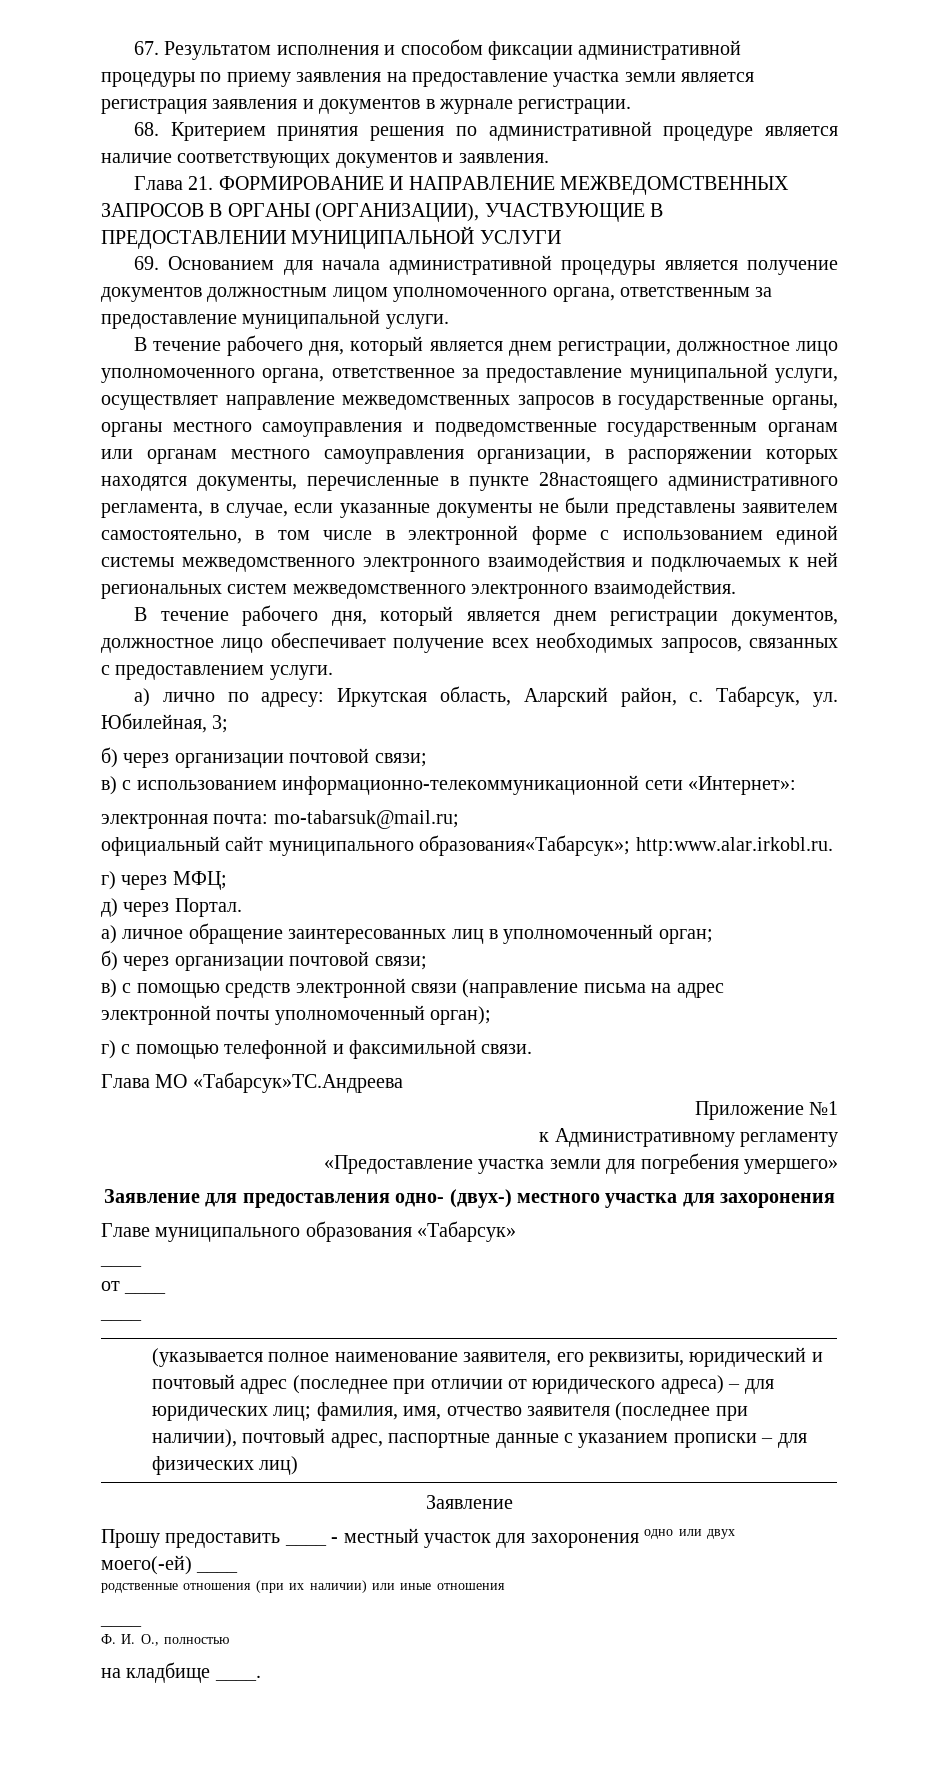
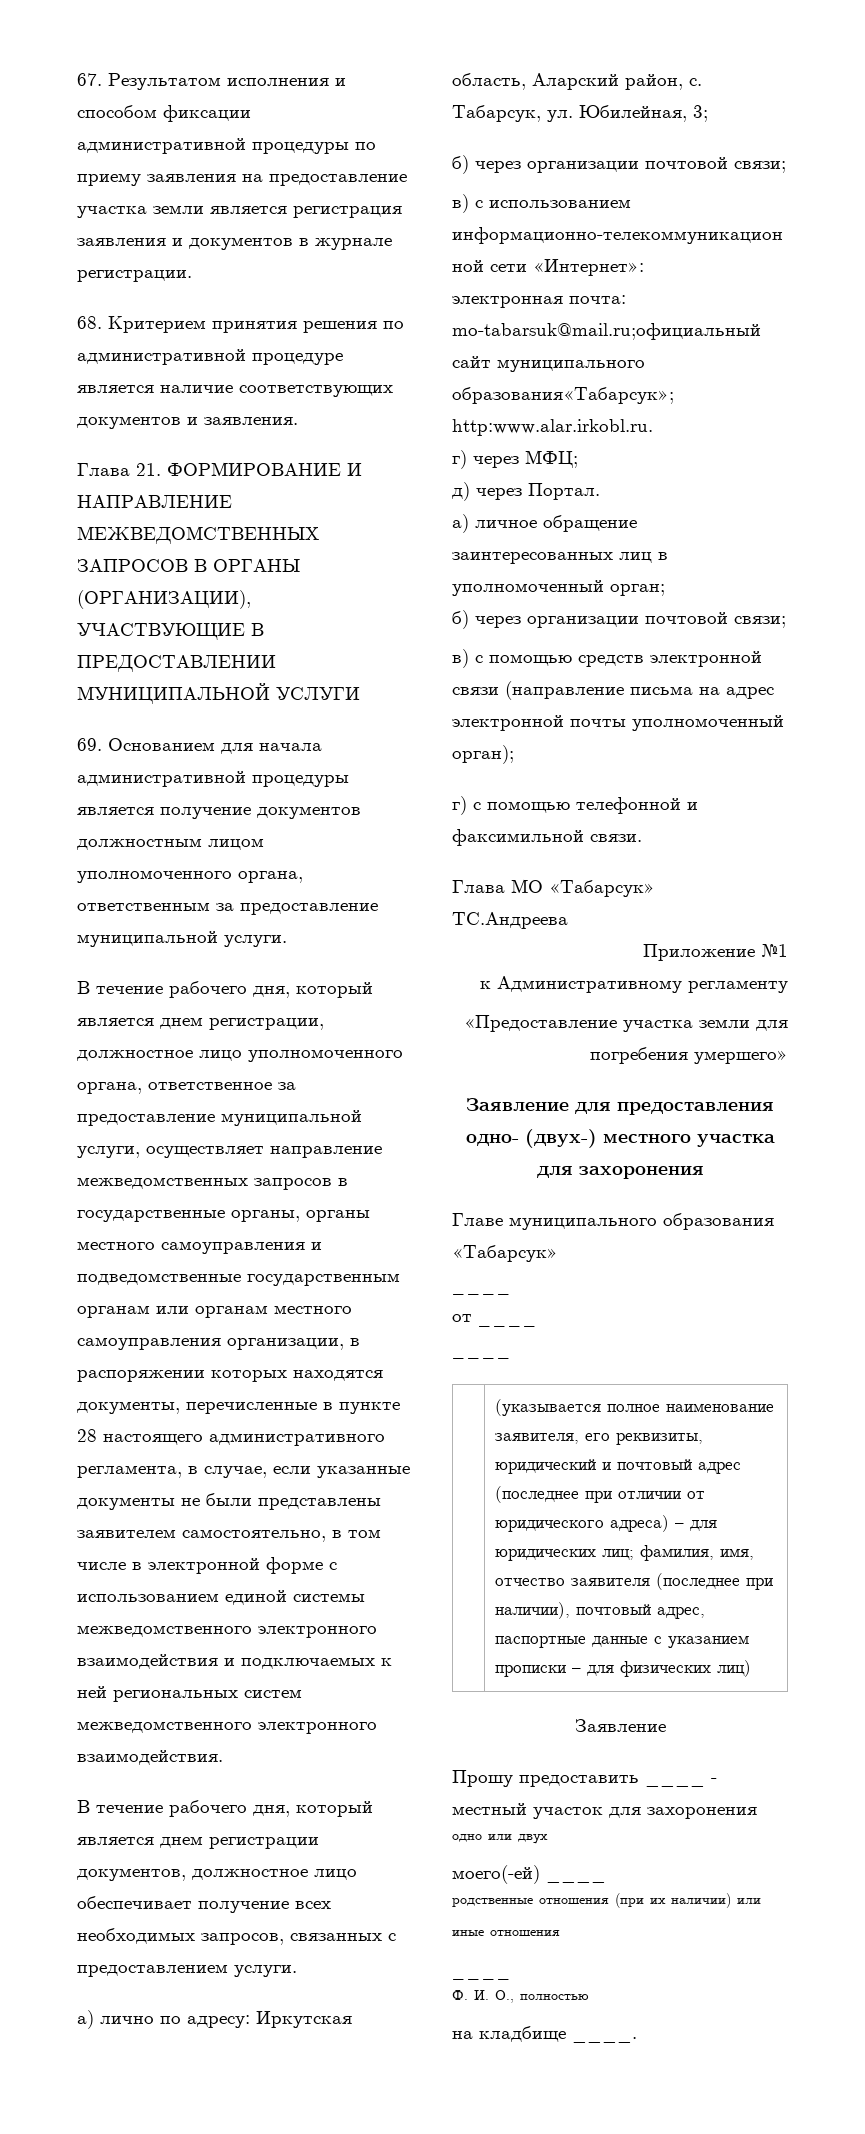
[538,472,658,491] 28настоящего -> [77,1429,203,1445] 28 настоящего
[273,810,459,829] [101,836,220,856] mo-tabarsuk@mail.ru; // официальный -> [452,323,761,340] mo-tabarsuk@mail.ru;официальный
[192,1072,403,1093] «Табарсук»ТС.Андреева -> [549,880,655,897] [452,912,568,929] «Табарсук» // ТС.Андреева

